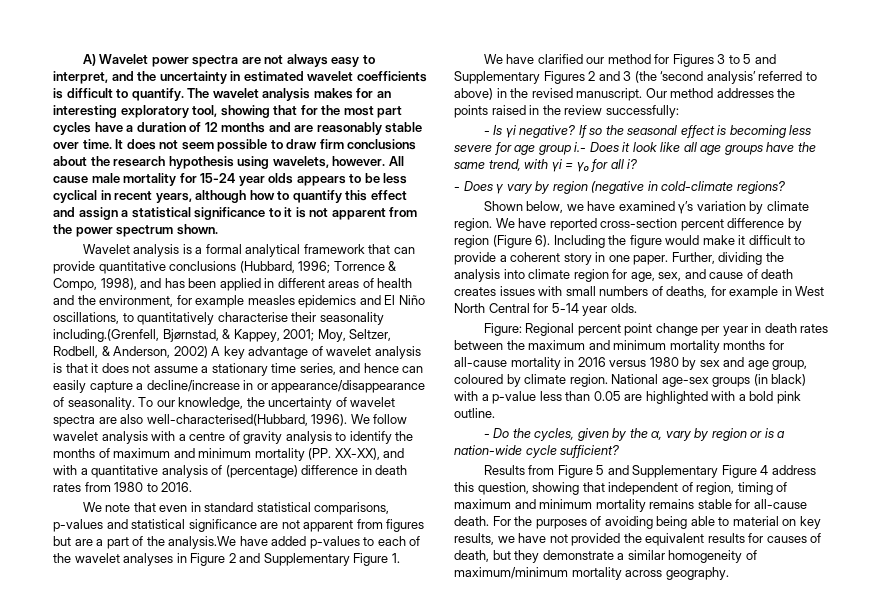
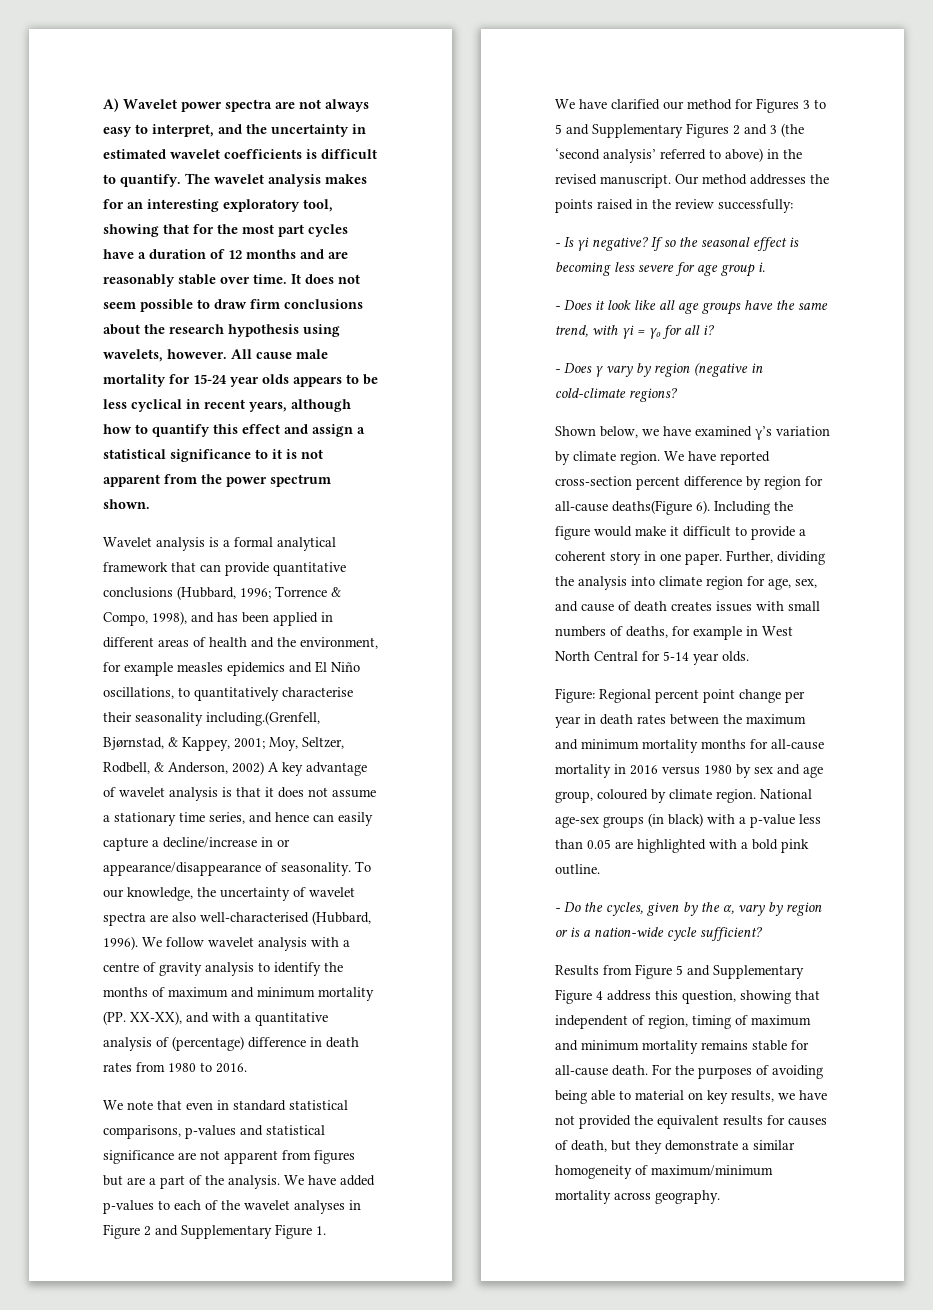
[146,414,308,426] well-characterised(Hubbard, -> [200,911,371,925] well-characterised (Hubbard,
[168,536,237,549] analysis.We -> [228,1175,304,1189] analysis. We
[574,142,587,152] i.- -> [758,262,765,272] [555,306,561,310] i. // -
[492,235,532,248] (Figure -> [805,476,823,486] [555,500,692,515] for all-cause deaths(Figure

